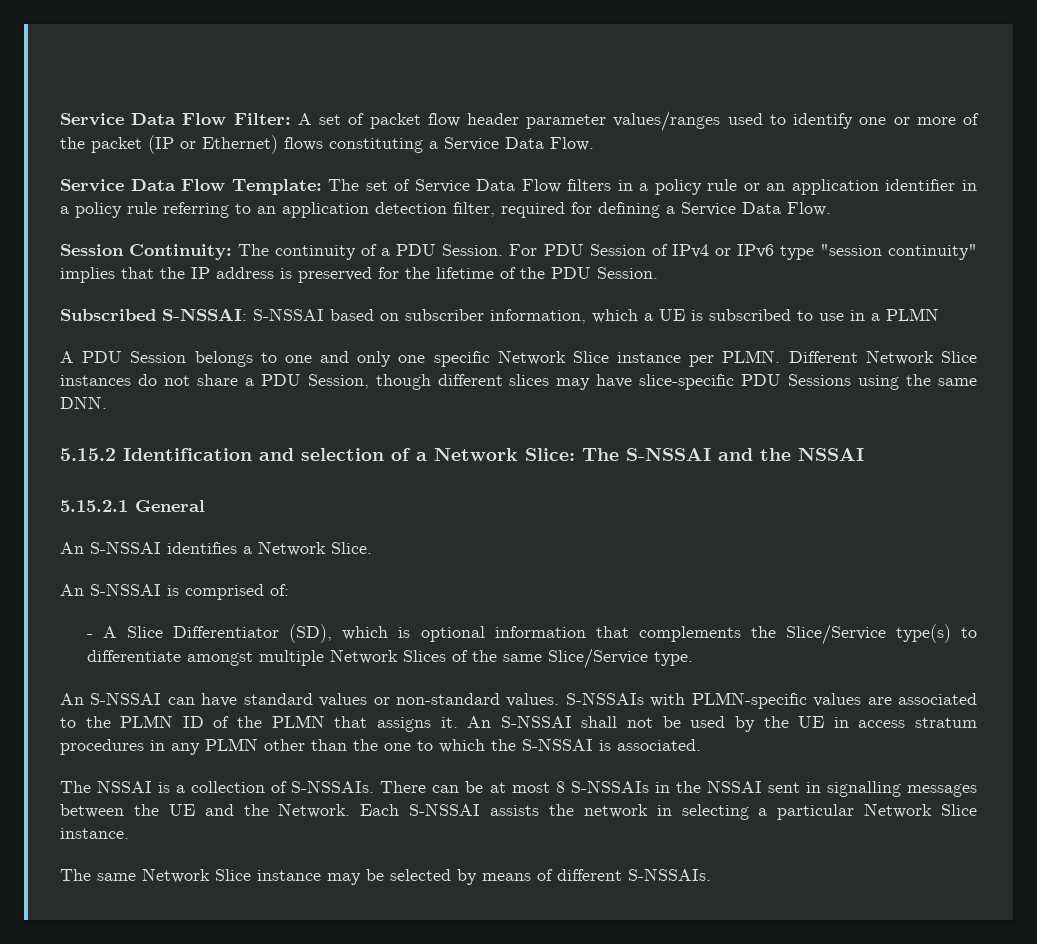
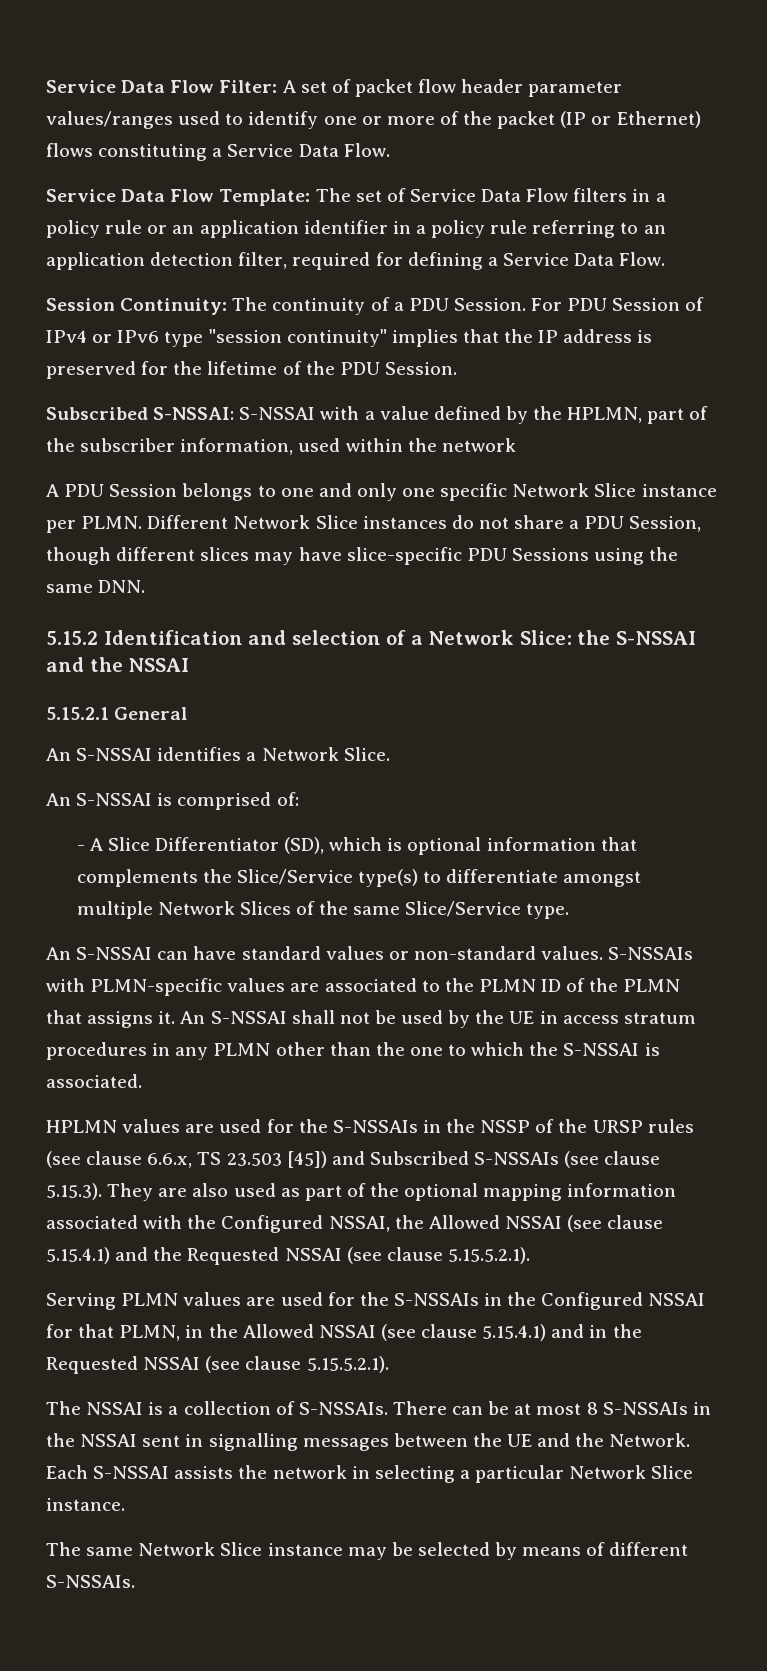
[330,308,939,324] based on subscriber information, which a UE is subscribed to use in a PLMN -> [320,406,709,424] [46,438,516,455] with a value defined by the HPLMN, part of the subscriber information, used within the network
[582,448,619,461] The -> [577,630,611,645] the
(701, 745) none -> [46,1119,694,1133] [46,1151,661,1168] [46,1183,677,1201] [46,1215,664,1233] [46,1247,530,1265] [46,1292,706,1310] [46,1324,642,1341] [46,1356,389,1374] // HPLMN values are used for the S-NSSAIs in the NSSP of the URSP rules (see clause 6.6.x, TS 23.503 [45]) and Subscribed S-NSSAIs (see clause 5.15.3). They are also used as part of the optional mapping information associated with the Configured NSSAI, the Allowed NSSAI (see clause 5.15.4.1) and the Requested NSSAI (see clause 5.15.5.2.1). // Serving PLMN values are used for the S-NSSAIs in the Configured NSSAI for that PLMN, in the Allowed NSSAI (see clause 5.15.4.1) and in the Requested NSSAI (see clause 5.15.5.2.1).

